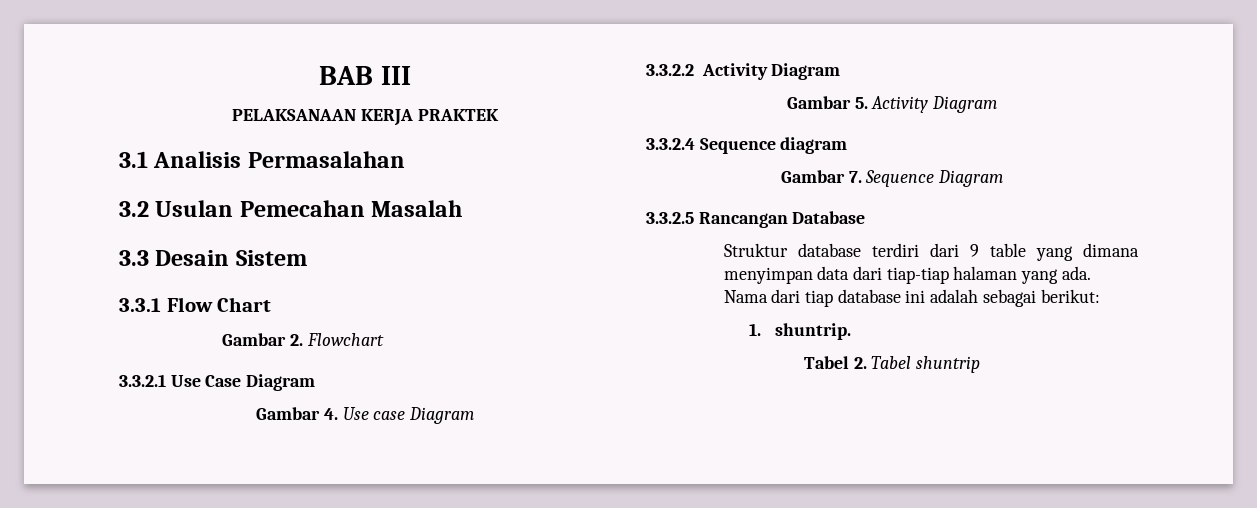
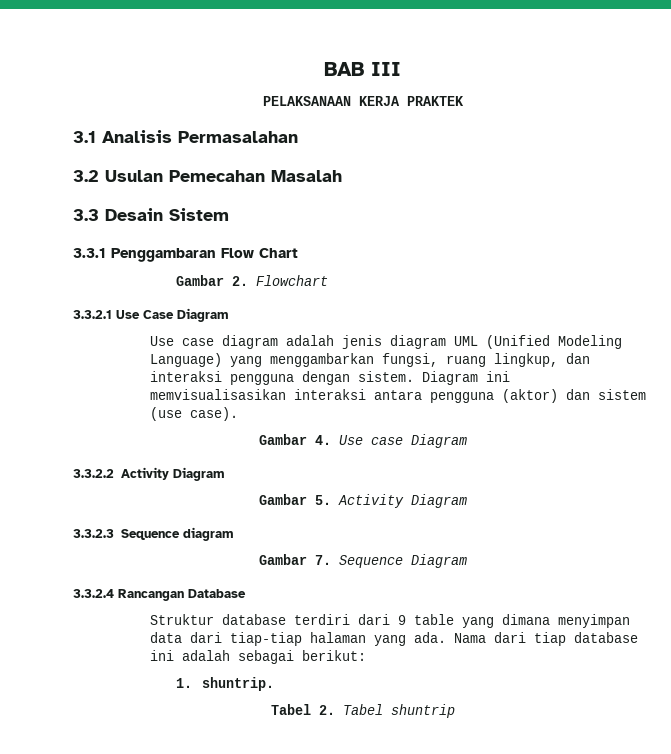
(161, 305) none -> [111,248,216,262] Penggambaran
(316, 382) none -> [150,335,623,349] [150,353,591,367] [150,371,511,385] [150,389,647,403] [150,407,239,421] // Use case diagram adalah jenis diagram UML (Unified Modeling Language) yang menggambarkan fungsi, ruang lingkup, dan interaksi pengguna dengan sistem. Diagram ini memvisualisasikan interaksi antara pengguna (aktor) dan sistem (use case).
[646,138,695,150] 3.3.2.4 -> [73,529,114,538] 3.3.2.3
[646,212,694,224] 3.3.2.5 -> [73,589,114,598] 3.3.2.4

